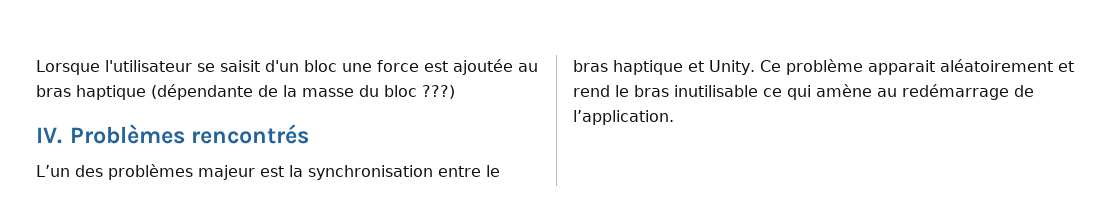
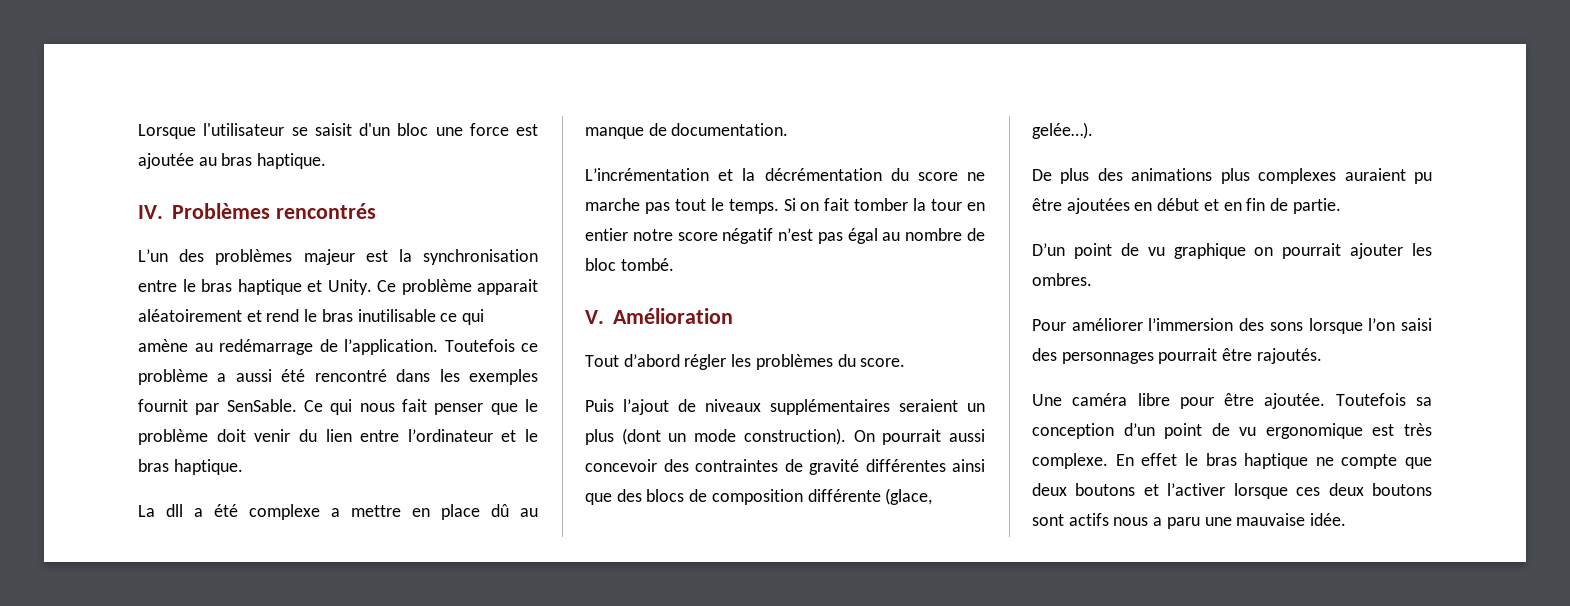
[76,84,455,100] haptique (dépendante de la masse du bloc ???) -> [257,153,327,169] haptique.
(674, 117) none -> [444,339,538,352] [138,369,538,385] [138,399,538,415] [138,429,538,445] [138,459,243,475] [138,504,538,520] [585,123,789,139] [585,168,985,181] [585,198,986,214] [585,228,985,244] [585,258,674,271] [585,308,733,324] [585,354,906,370] [585,399,985,415] [585,428,985,445] [585,459,985,475] [585,488,933,505] [1032,122,1093,139] [1032,168,1432,184] [1032,198,1341,214] [1032,243,1432,259] [1032,273,1092,286] [1032,318,1432,334] [1032,348,1322,364] [1032,393,1432,409] [1032,423,1432,439] [1032,453,1432,469] [1032,483,1432,499] [1032,513,1347,529] Toutefois ce problème a aussi été rencontré dans les exemples fournit par SenSable. Ce qui nous fait penser que le problème doit venir du lien entre l’ordinateur et le bras haptique. // La dll a été complexe a mettre en place dû au manque de documentation. // L’incrémentation et la décrémentation du score ne marche pas tout le temps. Si on fait tomber la tour en entier notre score négatif n’est pas égal au nombre de bloc tombé. // V. Amélioration // Tout d’abord régler les problèmes du score. // Puis l’ajout de niveaux supplémentaires seraient un plus (dont un mode construction). On pourrait aussi concevoir des contraintes de gravité différentes ainsi que des blocs de composition différente (glace, gelée…). // De plus des animations plus complexes auraient pu être ajoutées en début et en fin de partie. // D’un point de vu graphique on pourrait ajouter les ombres. // Pour améliorer l’immersion des sons lorsque l’on saisi des personnages pourrait être rajoutés. // Une caméra libre pour être ajoutée. Toutefois sa conception d’un point de vu ergonomique est très complexe. En effet le bras haptique ne compte que deux boutons et l’activer lorsque ces deux boutons sont actifs nous a paru une mauvaise idée.

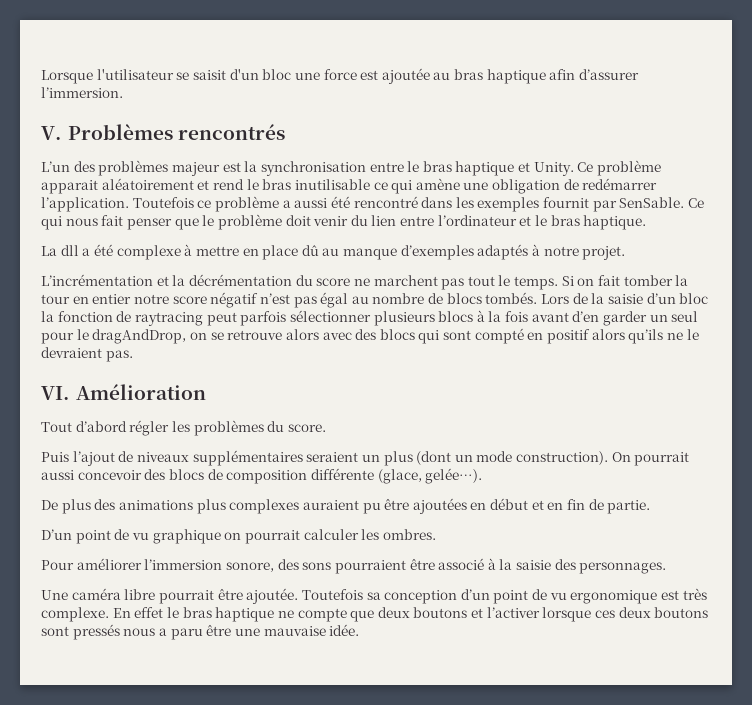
[257,153,327,169] [138,205,163,219] haptique. // IV. -> [486,69,640,84] [41,87,123,98] [41,126,61,140] haptique afin d’assurer l’immersion. // V.
[194,339,338,355] au redémarrage de -> [463,178,658,194] une obligation de redémarrer
[331,508,340,517] a -> [184,244,193,256] à
[648,123,789,136] de documentation. -> [400,244,626,260] d’exemples adaptés à notre projet.
[585,198,640,211] marche -> [373,275,438,286] marchent
[585,258,674,271] [585,310,604,324] bloc tombé. // V. -> [446,292,709,304] [41,310,699,326] [41,328,699,344] [41,347,133,362] [41,386,69,400] blocs tombés. Lors de la saisie d’un bloc la fonction de raytracing peut parfois sélectionner plusieurs blocs à la fois avant d’en garder un seul pour le dragAndDrop, on se retrouve alors avec des blocs qui sont compté en positif alors qu’ils ne le devraient pas. // VI.
[695,459,985,475] [585,489,642,505] contraintes de gravité différentes ainsi que des -> (166, 474) none
[1350,243,1404,259] ajouter -> [303,529,359,540] calculer
(1234, 324) none -> [225,562,274,572] sonore,
[1308,318,1432,334] [1032,348,1322,364] lorsque l’on saisi des personnages pourrait être rajoutés. -> [334,558,667,574] pourraient être associé à la saisie des personnages.
[1179,397,1214,409] pour -> [158,590,214,604] pourrait
[1068,513,1109,526] actifs -> [72,624,120,640] pressés
(1200, 523) none -> [206,624,232,636] être

